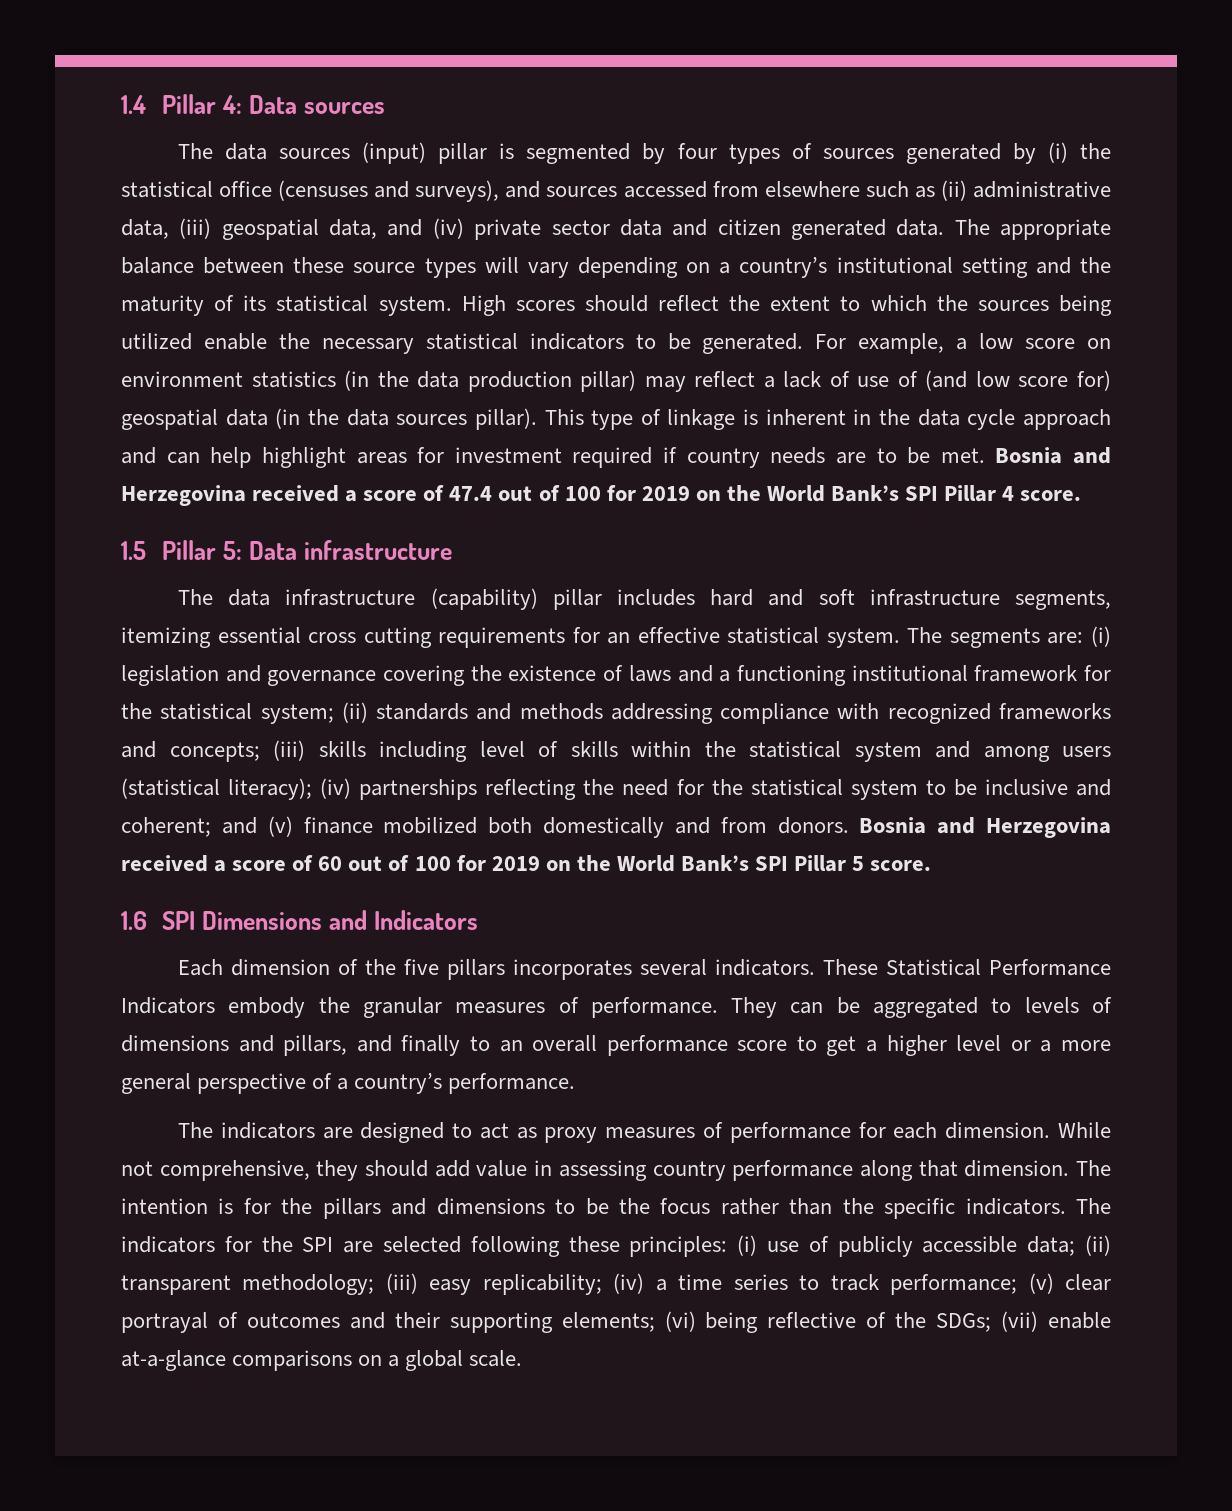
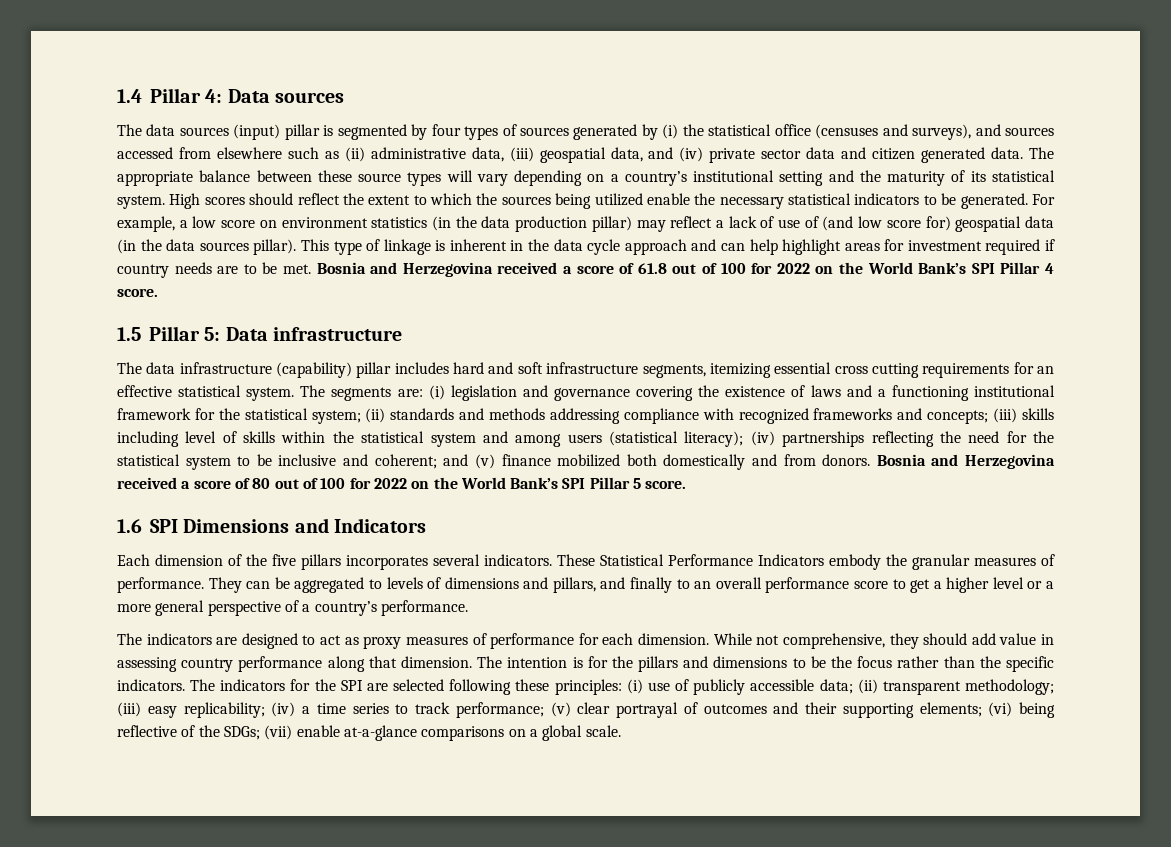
[449,485,690,501] 47.4 out of 100 for 2019 -> [637,263,810,274] 61.8 out of 100 for 2022
[318,855,540,871] 60 out of 100 for 2019 -> [252,478,407,489] 80 out of 100 for 2022

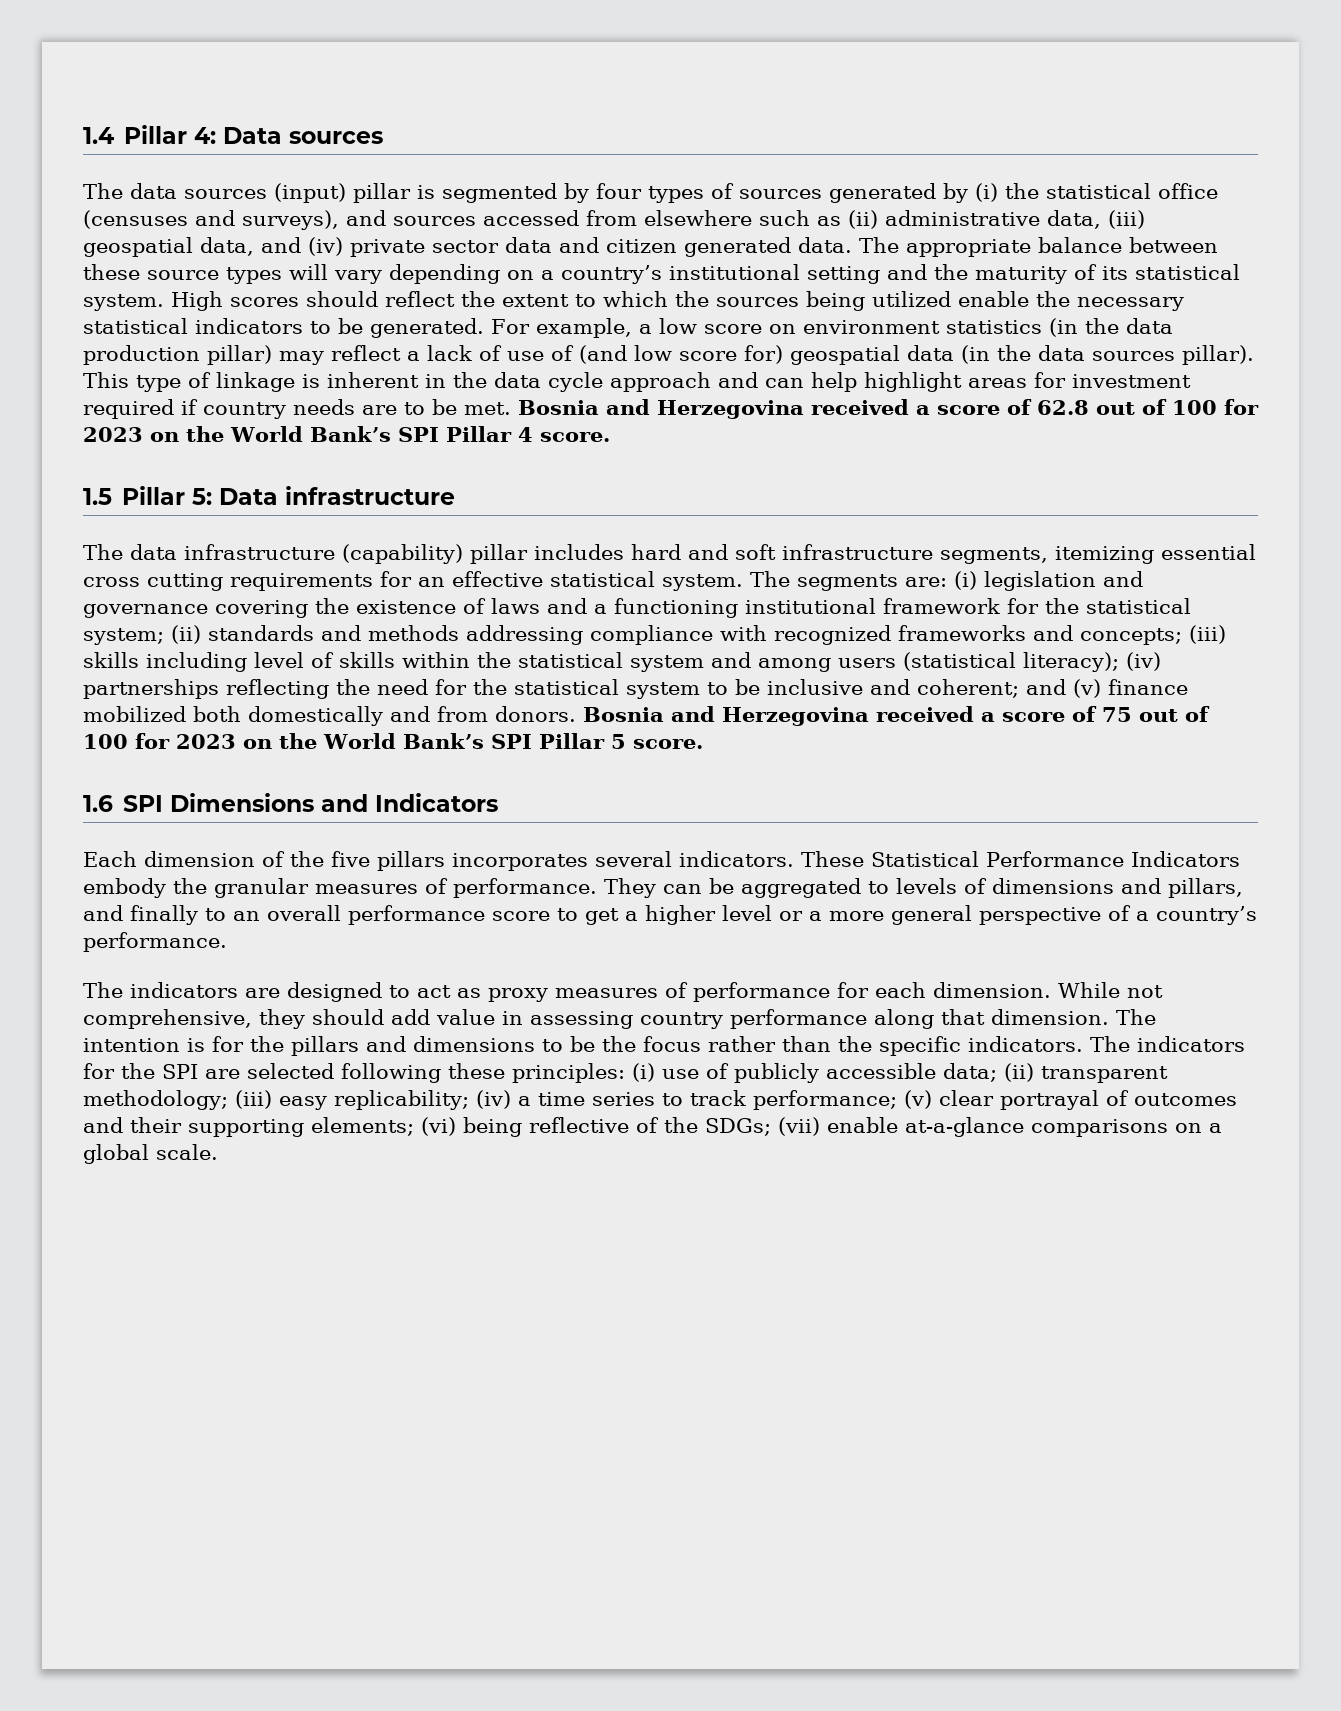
[637,263,810,274] 61.8 out of 100 for 2022 -> [1037,399,1259,415] [83,427,143,442] 62.8 out of 100 for 2023
[252,478,407,489] 80 out of 100 for 2022 -> [1102,706,1210,722] [83,733,236,749] 75 out of 100 for 2023

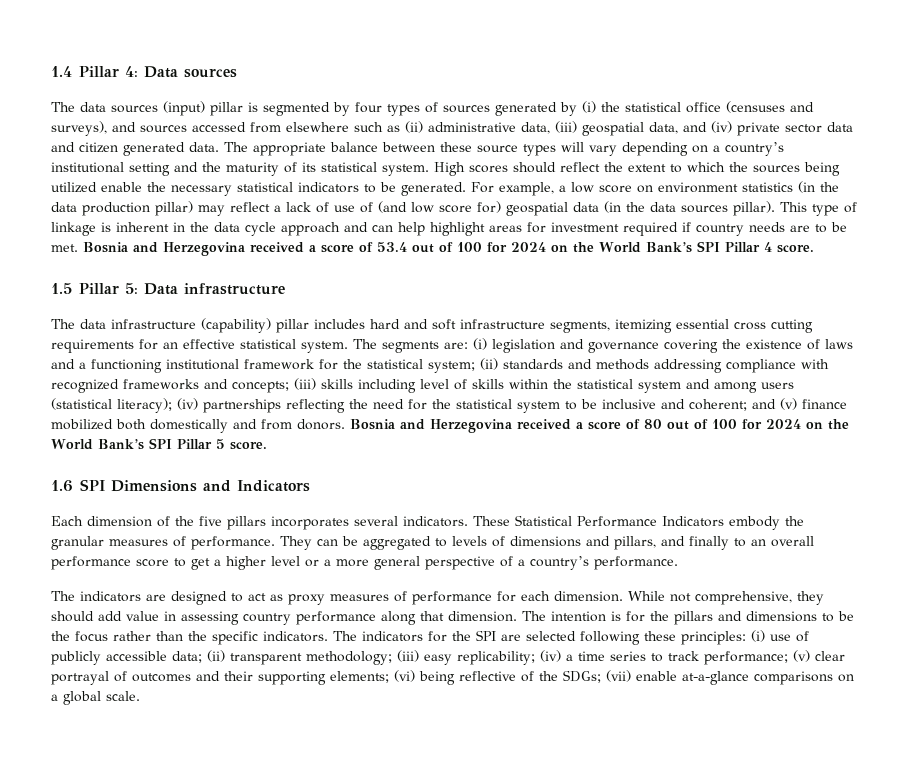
[1037,399,1259,415] [83,427,143,442] 62.8 out of 100 for 2023 -> [377,242,546,253] 53.4 out of 100 for 2024
[1102,706,1210,722] [83,733,236,749] 75 out of 100 for 2023 -> [644,419,801,430] 80 out of 100 for 2024

